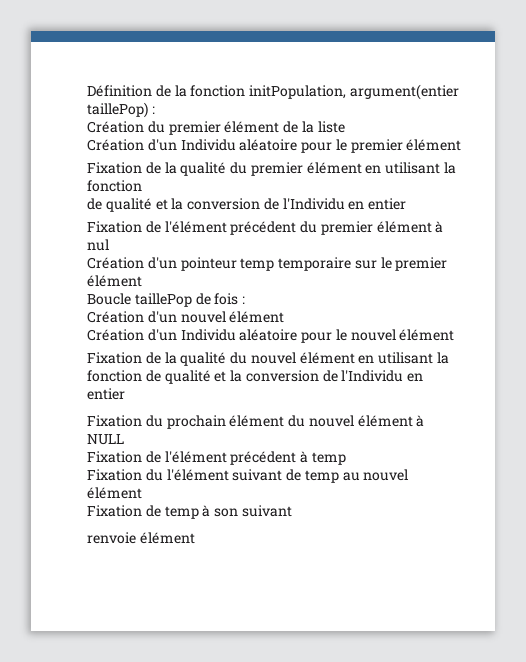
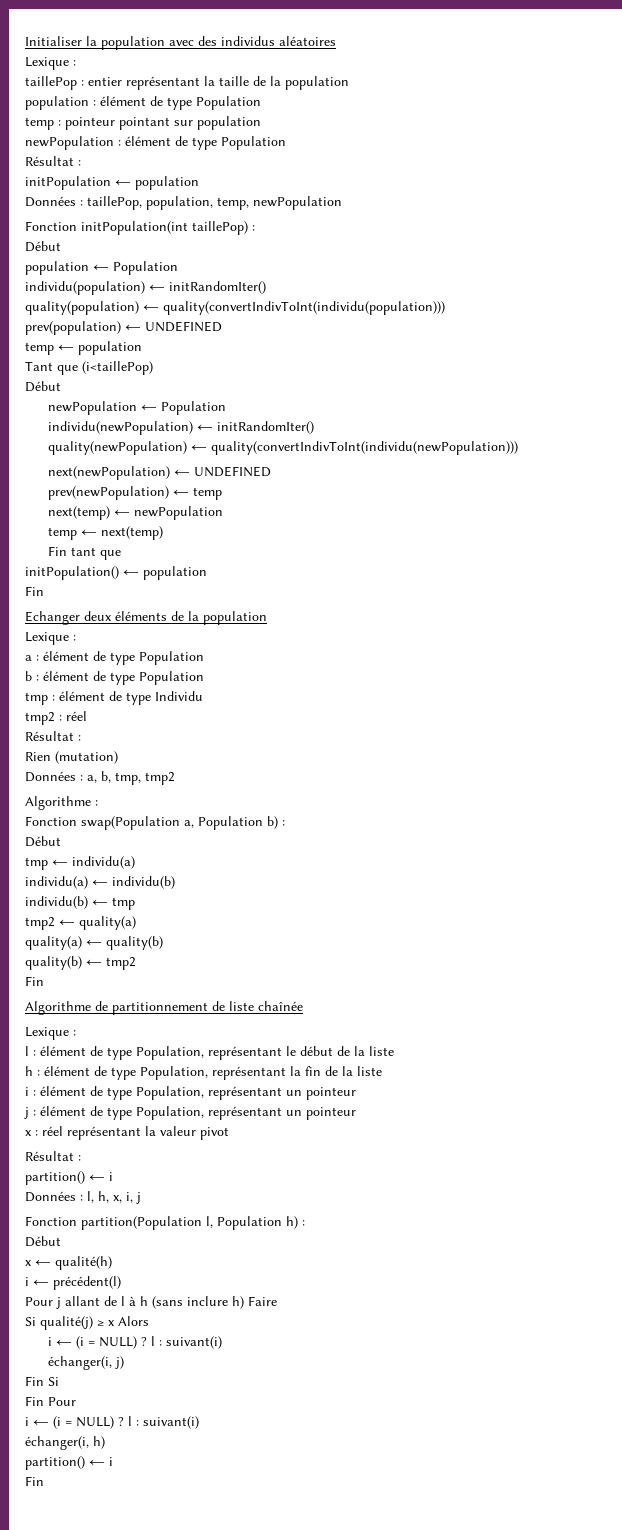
[87,84,459,100] [87,102,155,118] [87,121,345,135] [87,139,462,153] [87,162,457,176] [87,180,142,192] [87,198,407,212] [87,221,444,235] [87,239,109,251] [87,257,448,271] [87,275,142,287] [87,293,246,307] [87,311,285,323] [87,329,455,343] [87,352,450,366] [87,370,424,384] [87,388,125,400] [87,415,425,429] [87,434,124,445] [87,451,346,465] [87,469,409,483] [87,487,142,499] [87,505,292,519] [87,532,195,544] Définition de la fonction initPopulation, argument(entier taillePop) : // Création du premier élément de la liste // Création d'un Individu aléatoire pour le premier élément // Fixation de la qualité du premier élément en utilisant la fonction // de qualité et la conversion de l'Individu en entier // Fixation de l'élément précédent du premier élément à nul // Création d'un pointeur temp temporaire sur le premier élément // Boucle taillePop de fois : // Création d'un nouvel élément // Création d'un Individu aléatoire pour le nouvel élément // Fixation de la qualité du nouvel élément en utilisant la fonction de qualité et la conversion de l'Individu en entier // Fixation du prochain élément du nouvel élément à NULL // Fixation de l'élément précédent à temp // Fixation du l'élément suivant de temp au nouvel élément // Fixation de temp à son suivant // renvoie élément -> [25,36,336,50] [25,57,76,70] [25,76,349,90] [25,96,261,110] [25,116,261,130] [25,136,286,150] [25,156,81,166] [25,176,199,190] [25,196,342,210] [25,221,255,235] [25,241,61,252] [25,261,178,275] [25,281,266,295] [25,301,445,315] [25,321,222,335] [25,341,142,355] [25,361,153,375] [25,381,61,392] [48,401,227,415] [48,421,315,435] [48,441,519,455] [48,466,272,480] [48,486,223,500] [48,506,224,520] [48,526,164,540] [48,546,122,560] [25,566,207,580] [25,586,44,596] [25,611,267,625] [25,632,76,645] [25,651,204,665] [25,671,204,685] [25,691,203,705] [25,711,87,725] [25,731,81,741] [25,751,118,764] [25,771,175,785] [25,796,98,810] [25,816,285,830] [25,836,61,847] [25,856,135,870] [25,876,175,889] [25,896,135,910] [25,916,136,930] [25,936,163,950] [25,956,136,970] [25,976,44,986] [25,1001,303,1015] [25,1027,76,1040] [25,1046,394,1060] [25,1066,382,1080] [25,1086,356,1100] [24,1106,356,1120] [25,1126,229,1140] [25,1151,81,1161] [25,1171,113,1185] [25,1191,141,1204] [25,1216,305,1230] [25,1236,61,1247] [25,1256,112,1270] [25,1276,121,1290] [25,1296,277,1309] [25,1316,149,1330] [48,1336,223,1349] [48,1356,125,1370] [25,1376,59,1386] [25,1396,76,1406] [25,1416,199,1429] [25,1436,105,1450] [25,1456,113,1470] [25,1476,44,1486] Initialiser la population avec des individus aléatoires // Lexique : // taillePop : entier représentant la taille de la population // population : élément de type Population // temp : pointeur pointant sur population // newPopulation : élément de type Population // Résultat : // initPopulation ← population // Données : taillePop, population, temp, newPopulation // Fonction initPopulation(int taillePop) : // Début // population ← Population // individu(population) ← initRandomIter() // quality(population) ← quality(convertIndivToInt(individu(population))) // prev(population) ← UNDEFINED // temp ← population // Tant que (i<taillePop) // Début // newPopulation ← Population // individu(newPopulation) ← initRandomIter() // quality(newPopulation) ← quality(convertIndivToInt(individu(newPopulation))) // next(newPopulation) ← UNDEFINED // prev(newPopulation) ← temp // next(temp) ← newPopulation // temp ← next(temp) // Fin tant que // initPopulation() ← population // Fin // Echanger deux éléments de la population // Lexique : // a : élément de type Population // b : élément de type Population // tmp : élément de type Individu // tmp2 : réel // Résultat : // Rien (mutation) // Données : a, b, tmp, tmp2 // Algorithme : // Fonction swap(Population a, Population b) : // Début // tmp ← individu(a) // individu(a) ← individu(b) // individu(b) ← tmp // tmp2 ← quality(a) // quality(a) ← quality(b) // quality(b) ← tmp2 // Fin // Algorithme de partitionnement de liste chaînée // Lexique : // l : élément de type Population, représentant le début de la liste // h : élément de type Population, représentant la fin de la liste // i : élément de type Population, représentant un pointeur // j : élément de type Population, représentant un pointeur // x : réel représentant la valeur pivot // Résultat : // partition() ← i // Données : l, h, x, i, j // Fonction partition(Population l, Population h) : // Début // x ← qualité(h) // i ← précédent(l) // Pour j allant de l à h (sans inclure h) Faire // Si qualité(j) ≥ x Alors // i ← (i = NULL) ? l : suivant(i) // échanger(i, j) // Fin Si // Fin Pour // i ← (i = NULL) ? l : suivant(i) // échanger(i, h) // partition() ← i // Fin

